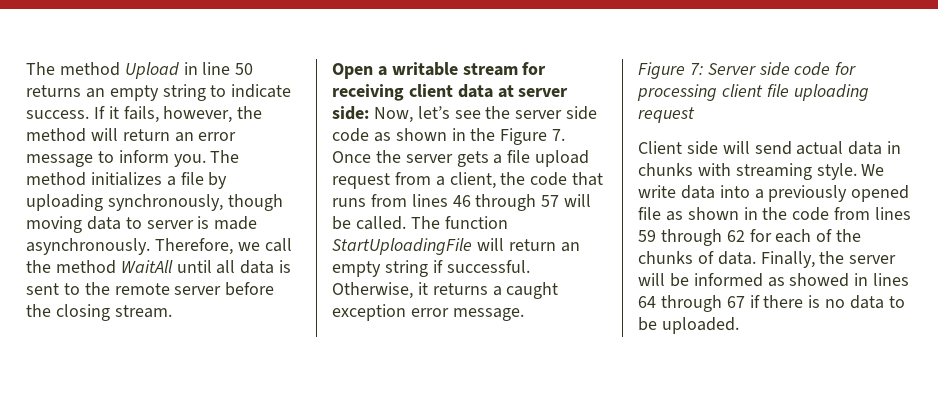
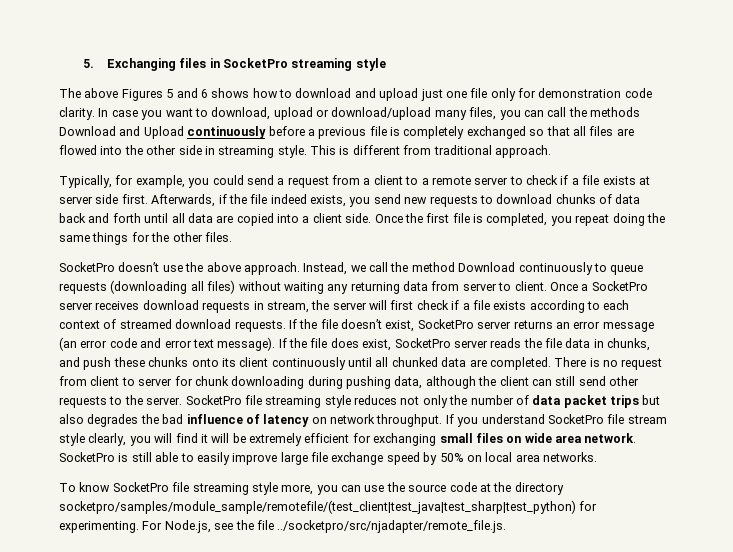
[26,62,254,79] [26,84,292,101] [26,106,263,123] [26,128,237,142] [26,150,240,167] [26,172,228,189] [26,194,283,211] [26,216,258,233] [26,238,292,255] [26,260,292,274] [26,282,275,296] [26,304,172,321] [332,62,547,79] [332,84,569,101] [332,106,598,123] [332,128,566,145] [332,150,590,167] [332,172,604,189] [332,194,592,211] [332,216,508,230] [332,238,580,255] [332,260,530,277] [332,282,559,299] [332,304,524,321] [638,62,857,79] [637,84,869,101] [638,107,695,123] [638,141,902,155] [638,163,885,180] [638,185,910,202] [638,207,912,221] [638,229,862,246] [638,251,897,268] [638,273,910,287] [638,295,905,312] [638,317,739,334] The method Upload in line 50 returns an empty string to indicate success. If it fails, however, the method will return an error message to inform you. The method initializes a file by uploading synchronously, though moving data to server is made asynchronously. Therefore, we call the method WaitAll until all data is sent to the remote server before the closing stream. // Open a writable stream for receiving client data at server side: Now, let’s see the server side code as shown in the Figure 7. Once the server gets a file upload request from a client, the code that runs from lines 46 through 57 will be called. The function StartUploadingFile will return an empty string if successful. Otherwise, it returns a caught exception error message. // Figure 7: Server side code for processing client file uploading request // Client side will send actual data in chunks with streaming style. We write data into a previously opened file as shown in the code from lines 59 through 62 for each of the chunks of data. Finally, the server will be informed as showed in lines 64 through 67 if there is no data to be uploaded. -> [82,58,386,71] [59,88,652,101] [59,107,640,120] [59,126,634,139] [59,145,551,158] [59,175,650,188] [59,194,641,207] [59,213,665,226] [59,232,232,245] [59,262,644,275] [59,280,648,294] [59,300,630,313] [59,319,654,332] [59,337,651,351] [59,357,663,370] [59,376,639,389] [59,395,661,408] [59,414,667,427] [59,433,637,446] [59,452,597,465] [59,482,564,495] [59,500,598,514] [59,520,507,533] 5. Exchanging files in SocketPro streaming style // The above Figures 5 and 6 shows how to download and upload just one file only for demonstration code clarity. In case you want to download, upload or download/upload many files, you can call the methods Download and Upload continuously before a previous file is completely exchanged so that all files are flowed into the other side in streaming style. This is different from traditional approach. // Typically, for example, you could send a request from a client to a remote server to check if a file exists at server side first. Afterwards, if the file indeed exists, you send new requests to download chunks of data back and forth until all data are copied into a client side. Once the first file is completed, you repeat doing the same things for the other files. // SocketPro doesn’t use the above approach. Instead, we call the method Download continuously to queue requests (downloading all files) without waiting any returning data from server to client. Once a SocketPro server receives download requests in stream, the server will first check if a file exists according to each context of streamed download requests. If the file doesn’t exist, SocketPro server returns an error message (an error code and error text message). If the file does exist, SocketPro server reads the file data in chunks, and push these chunks onto its client continuously until all chunked data are completed. There is no request from client to server for chunk downloading during pushing data, although the client can still send other requests to the server. SocketPro file streaming style reduces not only the number of data packet trips but also degrades the bad influence of latency on network throughput. If you understand SocketPro file stream style clearly, you will find it will be extremely efficient for exchanging small files on wide area network. SocketPro is still able to easily improve large file exchange speed by 50% on local area networks. // To know SocketPro file streaming style more, you can use the source code at the directory socketpro/samples/module_sample/remotefile/(test_client|test_java|test_sharp|test_python) for experimenting. For Node.js, see the file ../socketpro/src/njadapter/remote_file.js.

